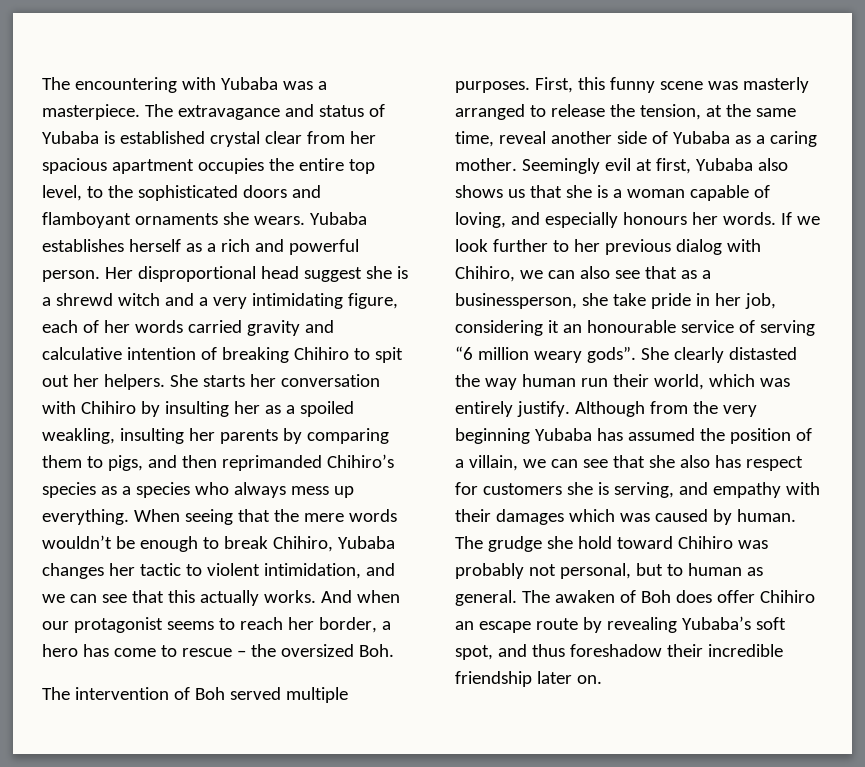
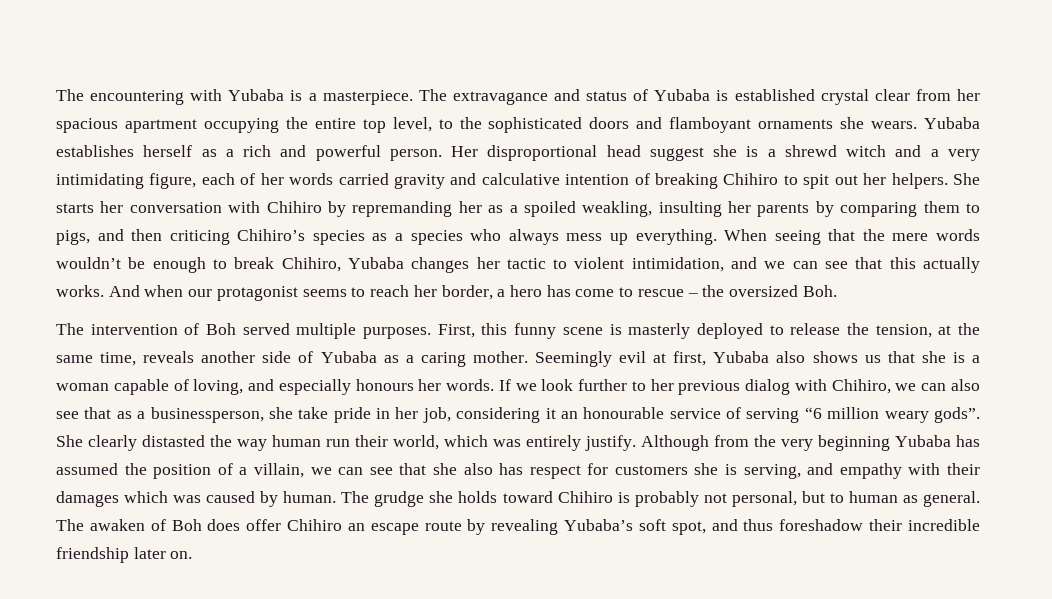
[282,81,313,90] was -> [290,90,303,101] is
[197,158,264,174] occupies -> [203,118,279,133] occupying
[164,401,229,417] insulting -> [352,201,453,217] repremanding
[221,455,322,471] reprimanded -> [169,230,230,245] criticing
[707,77,809,93] [455,104,525,120] was masterly arranged -> [609,323,763,339] is masterly deployed
[498,131,546,144] reveal -> [143,351,195,363] reveals
[577,536,612,549] hold -> [458,491,498,503] holds
[737,540,768,549] was -> [617,492,630,503] is

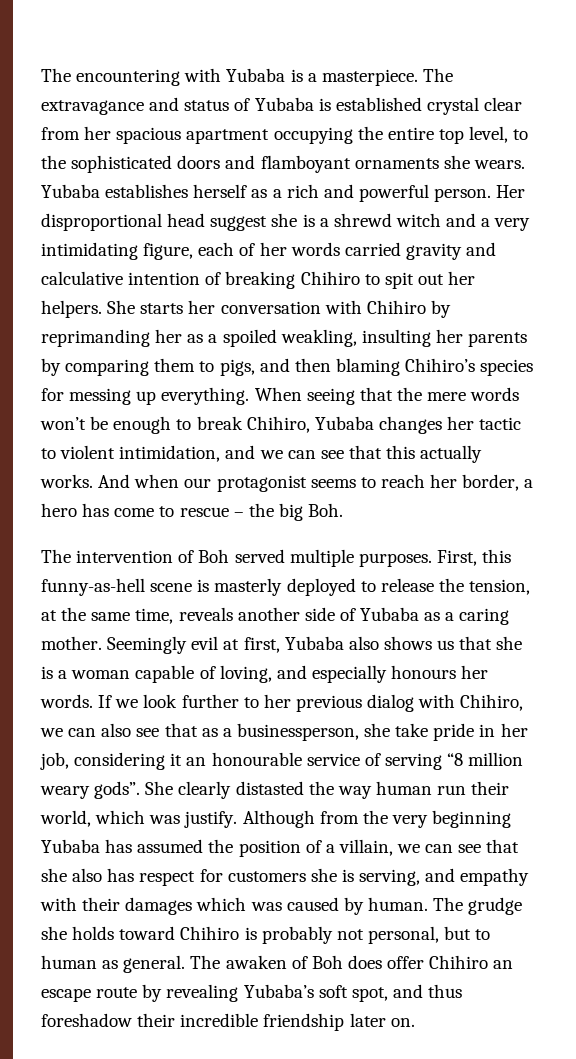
[352,201,453,217] repremanding -> [41,329,150,347] reprimanding
[169,230,230,245] criticing -> [335,358,400,376] blaming
[372,229,603,245] as a species who always mess -> [41,388,132,405] for messing
[56,257,121,269] wouldn’t -> [40,417,86,430] won’t
[729,285,799,297] oversized -> [278,503,303,521] big
[514,323,557,339] funny -> [41,578,145,596] funny-as-hell
[804,407,822,419] “6 -> [447,753,464,766] “8
[526,435,581,451] entirely -> (181, 819) none

